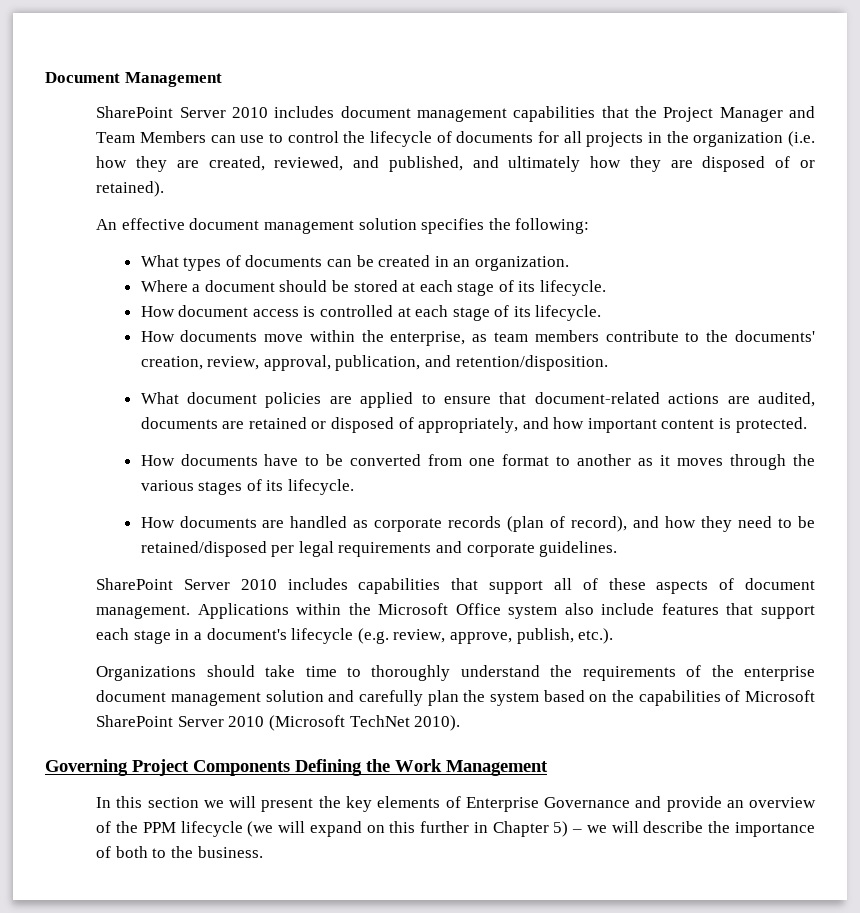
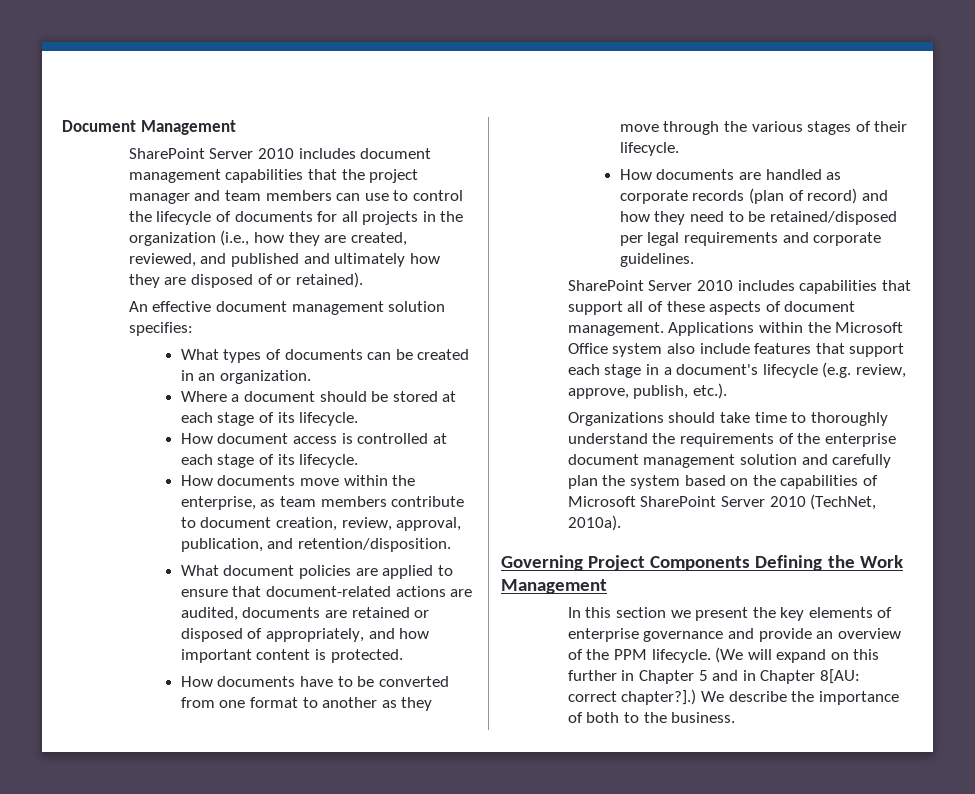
[663,106,816,122] [96,131,206,143] Project Manager and Team Members -> [369,169,419,183] [128,190,332,204] project manager and team members
[788,131,816,147] (i.e. -> [220,230,250,246] (i.e.,
[388,156,463,172] published, -> [230,253,299,267] published
[421,218,590,234] specifies the following: -> [128,322,193,336] specifies:
[706,330,816,342] the documents' -> [200,517,272,528] document
[660,455,724,466] it moves -> [401,697,433,711] [619,124,659,132] they move
[266,480,284,491] its -> [874,121,908,132] their
[571,516,628,532] record), -> [807,188,858,204] record)
[269,715,461,731] (Microsoft TechNet 2010). -> [810,494,877,510] [567,515,621,531] (TechNet, 2010a).
[229,796,257,808] will -> (691, 614) none
[465,797,630,812] Enterprise Governance -> [567,628,724,642] enterprise governance
[180,821,274,837] lifecycle (we -> [651,647,744,663] lifecycle. (We
[553,821,639,837] 5) – we will -> [698,669,860,684] [567,689,724,705] 5 and in Chapter 8[AU: correct chapter?].) We

